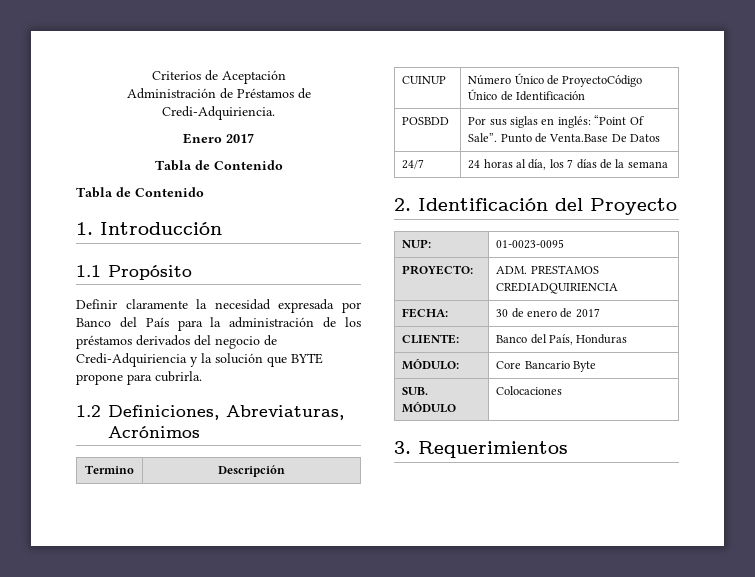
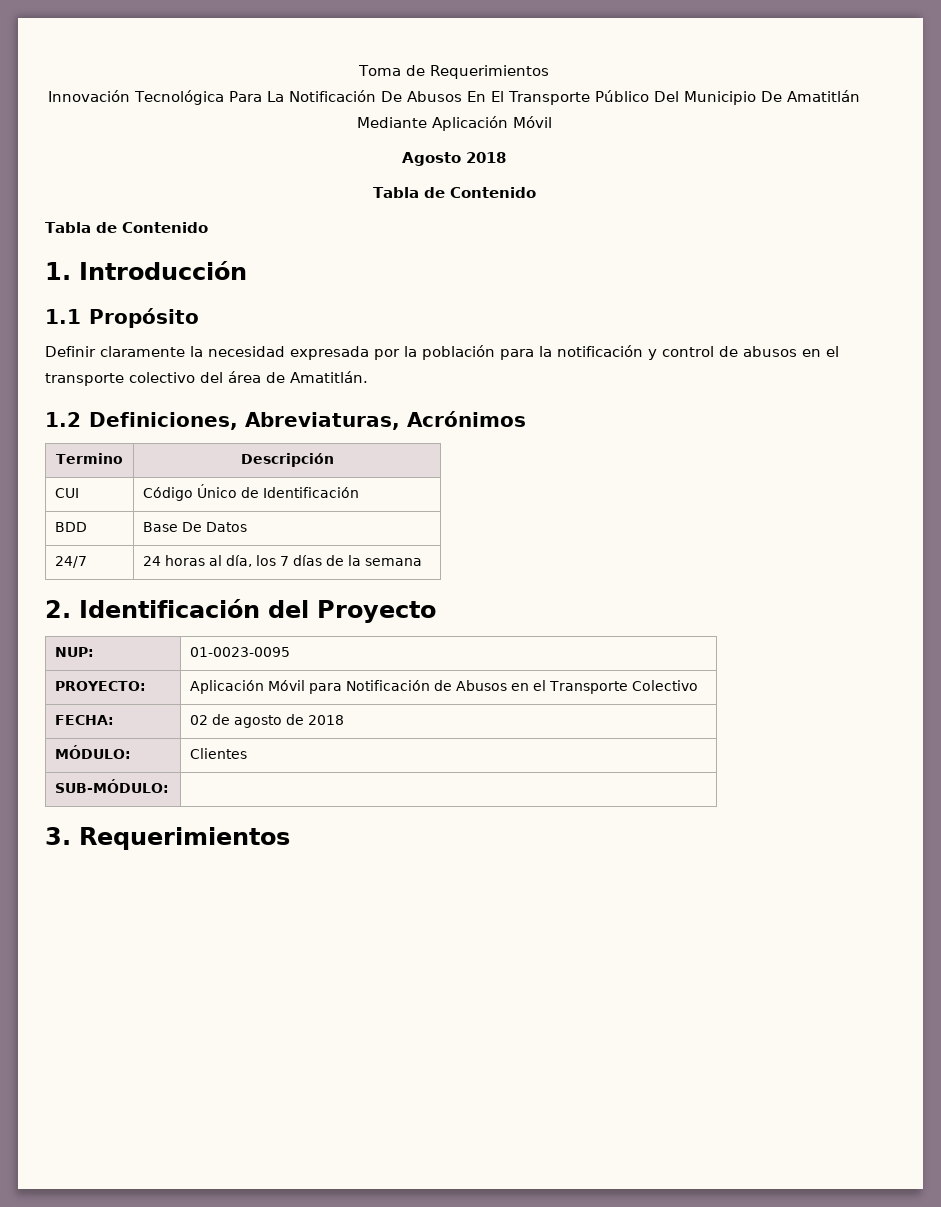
[151,70,286,84] [126,88,311,99] [162,106,275,120] [183,133,254,144] Criterios de Aceptación // Administración de Préstamos de Credi-Adquiriencia. // Enero 2017 -> [358,65,549,79] [47,90,861,105] [356,116,552,131] [402,152,506,166] Toma de Requerimientos // Innovación Tecnológica Para La Notificación De Abusos En El Transporte Público Del Municipio De Amatitlán Mediante Aplicación Móvil // Agosto 2018
[76,317,361,331] [76,335,277,349] [76,353,323,367] [76,371,202,385] Banco del País para la administración de los préstamos derivados del negocio de Credi-Adquiriencia y la solución que BYTE propone para cubrirla. -> [404,345,839,360] [45,371,368,386] la población para la notificación y control de abusos en el transporte colectivo del área de Amatitlán.
[402,76,447,84] [468,73,643,87] [468,89,586,101] [402,117,450,125] [468,115,644,128] [468,133,609,143] CUINUP | Número Único de ProyectoCódigo Único de Identificación // POSBDD | Por sus siglas en inglés: “Point Of Sale”. Punto de Venta.Base -> [55,488,80,498] [143,484,360,501] [55,522,88,532] [143,522,179,532] CUI | Código Único de Identificación // BDD | Base
[496,265,599,275] [496,282,619,294] [402,308,449,318] [496,308,600,318] [402,334,460,344] [496,334,628,345] [402,358,460,370] [496,361,597,372] [402,387,429,395] [402,401,457,413] [496,386,563,395] ADM. PRESTAMOS CREDIADQUIRIENCIA // FECHA: | 30 de enero de 2017 // CLIENTE: | Banco del País, Honduras // MÓDULO: | Core Bancario Byte // SUB. MÓDULO | Colocaciones -> [190,680,699,694] [55,715,115,725] [190,714,345,728] [55,745,132,759] [190,748,248,759] [55,779,170,793] Aplicación Móvil para Notificación de Abusos en el Transporte Colectivo // FECHA: | 02 de agosto de 2018 // MÓDULO: | Clientes // SUB-MÓDULO: |

